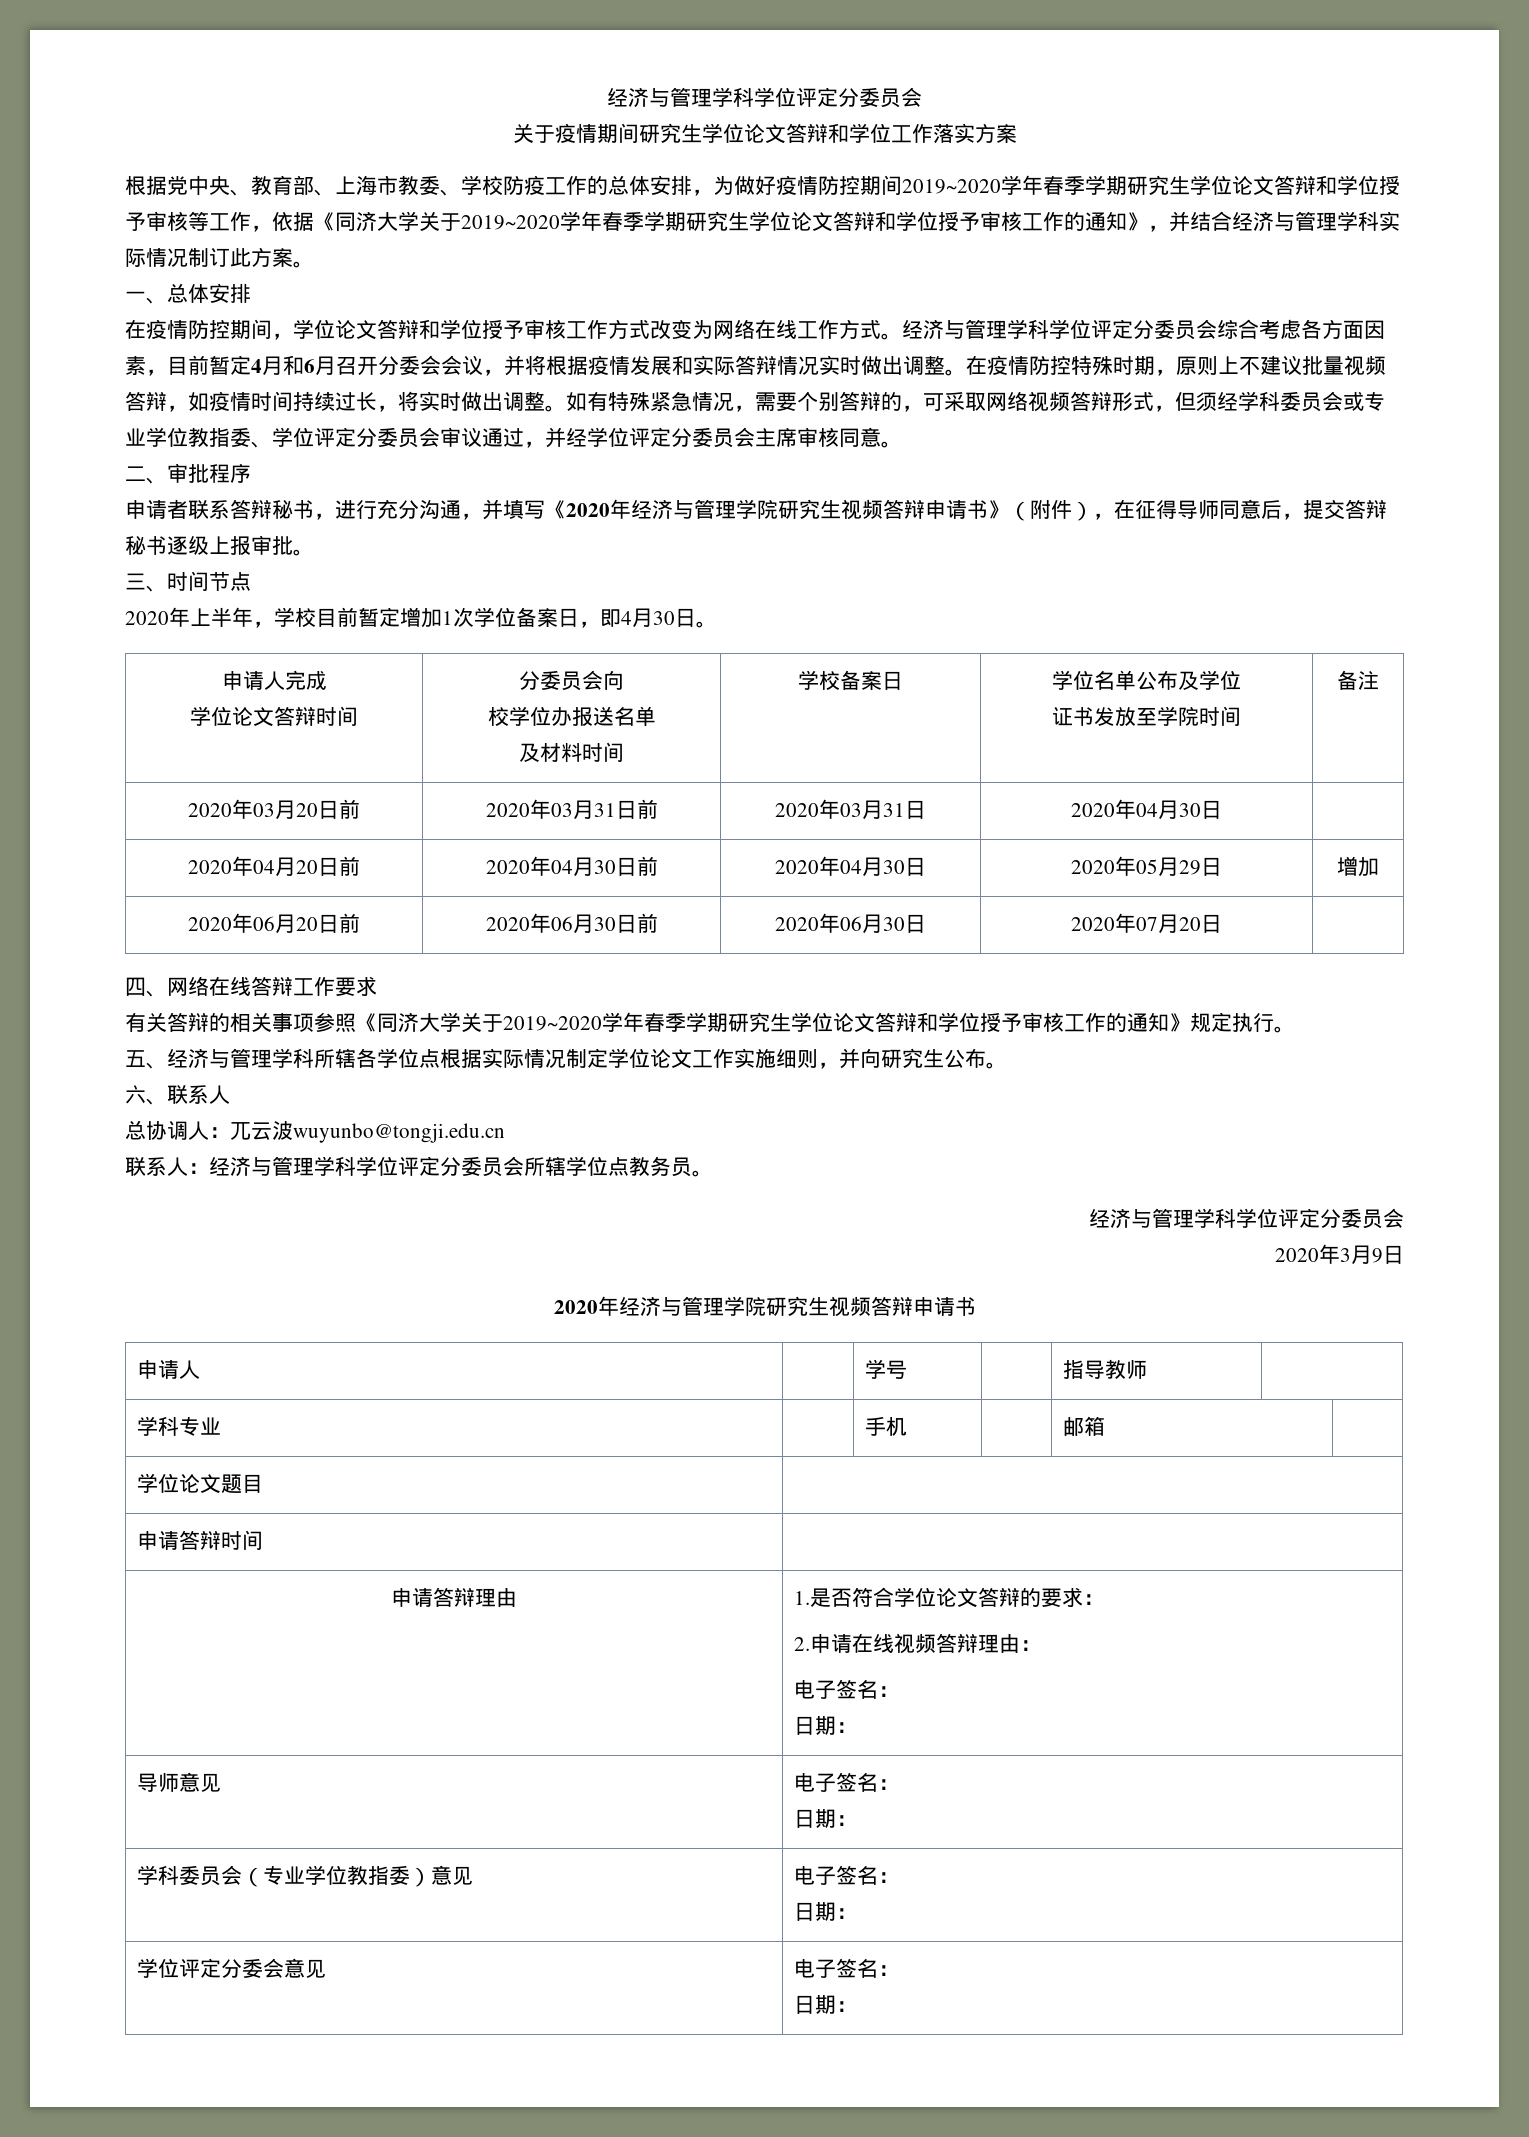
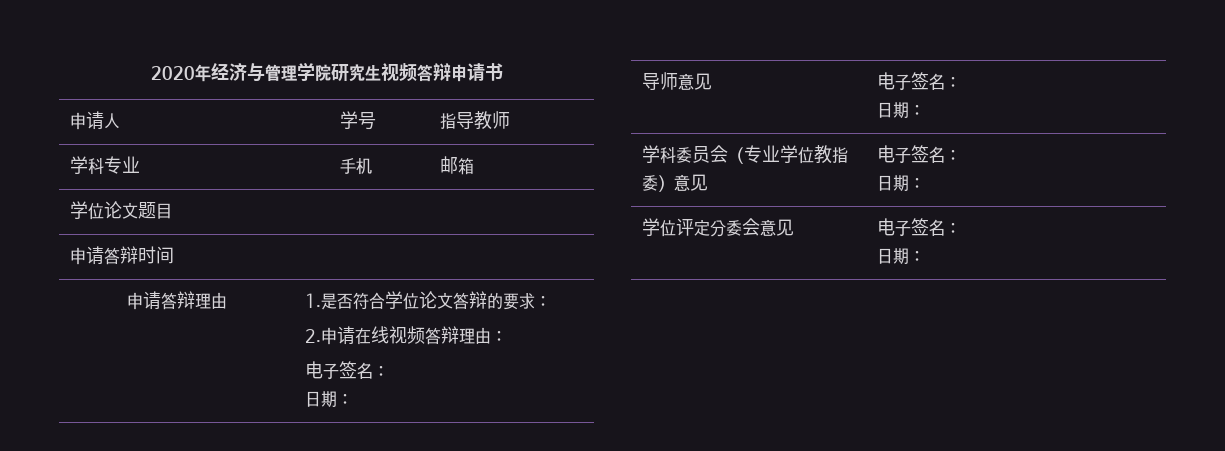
[607,87,922,108] [512,123,1017,144] [125,175,1400,196] [125,211,1400,232] [125,247,314,268] [125,283,251,304] [125,319,1385,340] [125,355,1386,376] [125,391,1385,412] [125,427,902,448] [125,463,251,484] [125,499,1387,521] [125,535,314,556] [125,571,251,592] [125,607,717,628] [221,670,327,690] [190,706,358,727] [519,670,624,691] [487,706,656,727] [519,742,624,762] [798,670,904,690] [1052,670,1241,691] [1052,706,1241,726] [1337,670,1379,690] [188,799,360,819] [485,799,658,819] [775,799,927,819] [1071,799,1222,819] [188,856,360,876] [485,856,658,876] [775,856,927,876] [1071,856,1222,876] [1337,856,1379,877] [188,913,360,933] [485,913,658,933] [775,913,927,933] [1071,913,1222,933] [125,976,377,997] [125,1012,1295,1033] [125,1048,1007,1069] [125,1085,230,1105] [125,1120,505,1143] [125,1156,713,1177] [1089,1208,1404,1229] [1275,1244,1404,1264] 经济与管理学科学位评定分委员会 // 关于疫情期间研究生学位论文答辩和学位工作落实方案 // 根据党中央、教育部、上海市教委、学校防疫工作的总体安排，为做好疫情防控期间2019~2020学年春季学期研究生学位论文答辩和学位授予审核等工作，依据《同济大学关于2019~2020学年春季学期研究生学位论文答辩和学位授予审核工作的通知》，并结合经济与管理学科实际情况制订此方案。 // 一、总体安排 // 在疫情防控期间，学位论文答辩和学位授予审核工作方式改变为网络在线工作方式。经济与管理学科学位评定分委员会综合考虑各方面因素，目前暂定4月和6月召开分委会会议，并将根据疫情发展和实际答辩情况实时做出调整。在疫情防控特殊时期，原则上不建议批量视频答辩，如疫情时间持续过长，将实时做出调整。如有特殊紧急情况，需要个别答辩的，可采取网络视频答辩形式，但须经学科委员会或专业学位教指委、学位评定分委员会审议通过，并经学位评定分委员会主席审核同意。 // 二、审批程序 // 申请者联系答辩秘书，进行充分沟通，并填写《2020年经济与管理学院研究生视频答辩申请书》（附件），在征得导师同意后，提交答辩秘书逐级上报审批。 // 三、时间节点 // 2020年上半年，学校目前暂定增加1次学位备案日，即4月30日。 // 申请人完成 // 学位论文答辩时间 | 分委员会向 // 校学位办报送名单 // 及材料时间 | 学校备案日 | 学位名单公布及学位 // 证书发放至学院时间 | 备注 // 2020年03月20日前 | 2020年03月31日前 | 2020年03月31日 | 2020年04月30日 | // 2020年04月20日前 | 2020年04月30日前 | 2020年04月30日 | 2020年05月29日 | 增加 // 2020年06月20日前 | 2020年06月30日前 | 2020年06月30日 | 2020年07月20日 | // 四、网络在线答辩工作要求 // 有关答辩的相关事项参照《同济大学关于2019~2020学年春季学期研究生学位论文答辩和学位授予审核工作的通知》规定执行。 // 五、经济与管理学科所辖各学位点根据实际情况制定学位论文工作实施细则，并向研究生公布。 // 六、联系人 // 总协调人：兀云波wuyunbo@tongji.edu.cn // 联系人：经济与管理学科学位评定分委员会所辖学位点教务员。 // 经济与管理学科学位评定分委员会 // 2020年3月9日 // -> (150, 73) none

